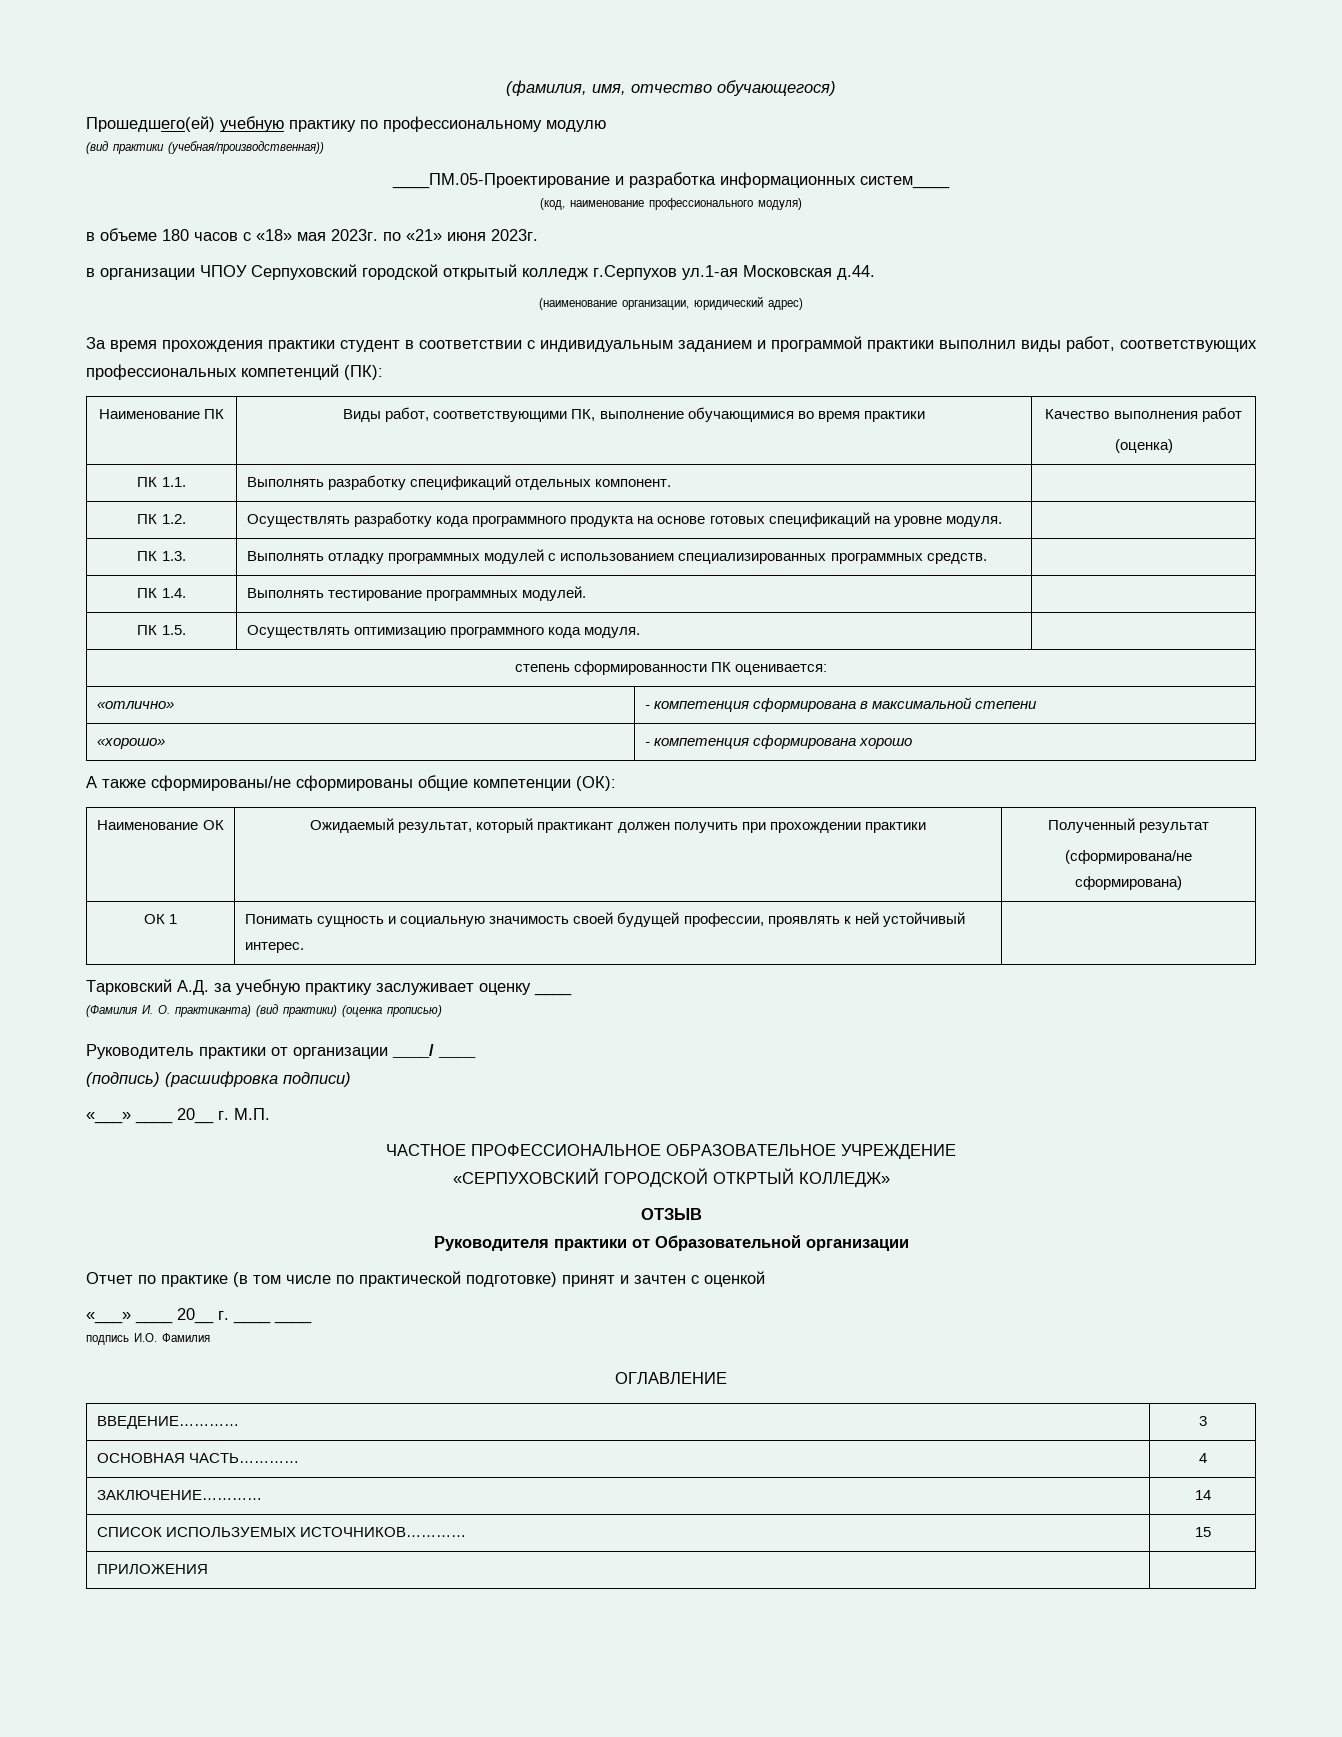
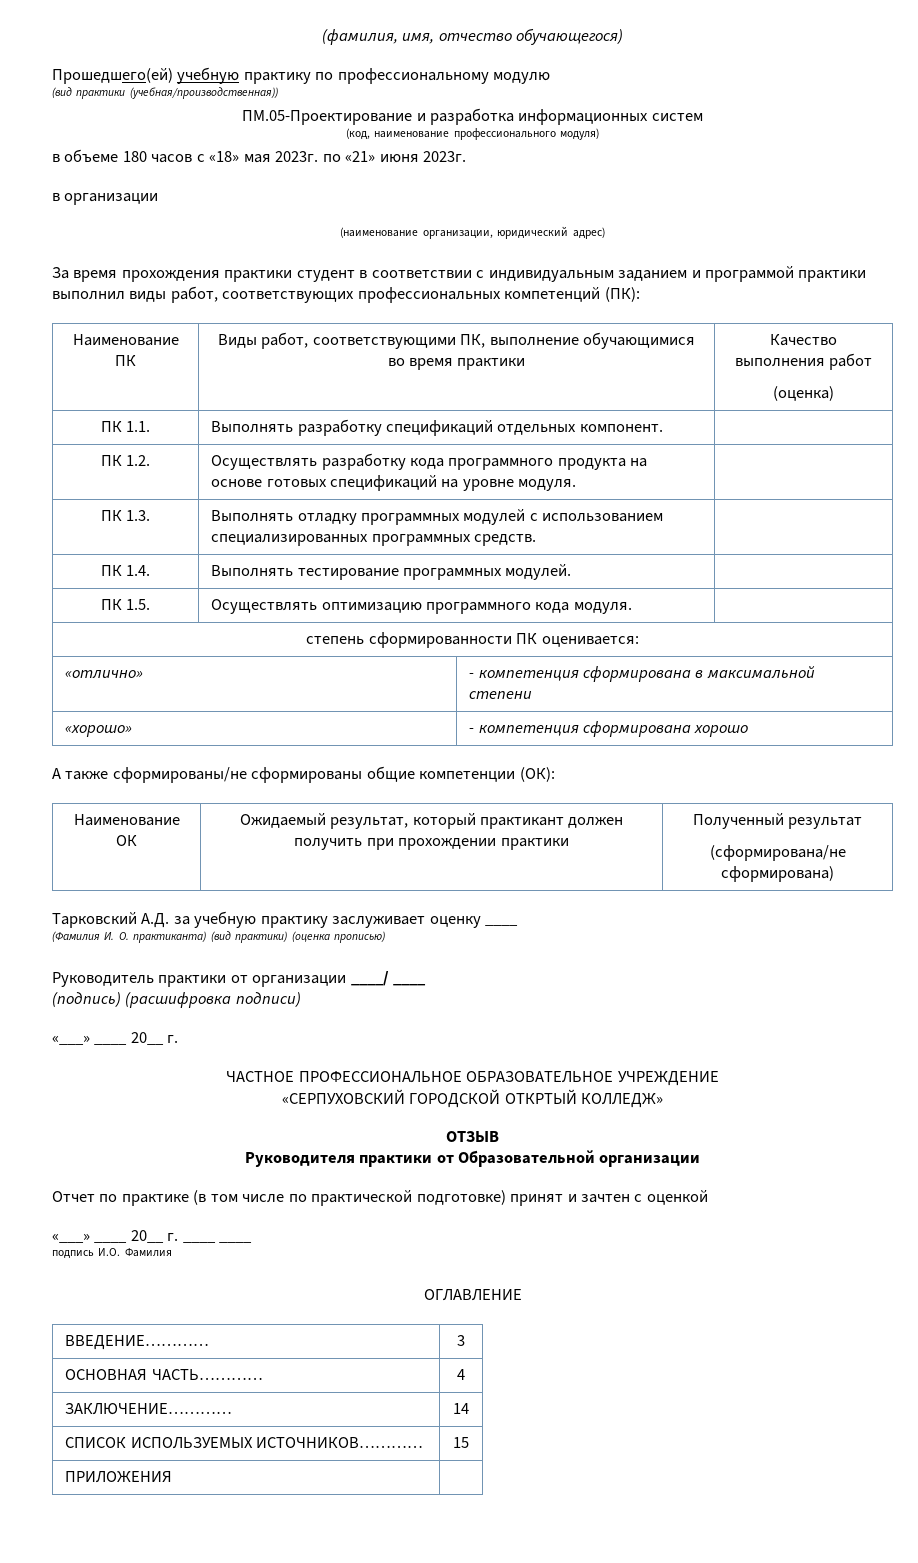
[392,173,610,189] ____ПМ.05-Проектирование -> [242,110,413,125] ПМ.05-Проектирование
[860,176,950,189] систем____ -> [651,113,703,121] систем
[200,264,875,280] ЧПОУ Серпуховский городской открытый колледж г.Серпухов ул.1-ая Московская д.44. -> (159, 199) none
[143,914,178,924] [245,912,965,927] [245,942,305,953] // ОК 1 | Понимать сущность и социальную значимость своей будущей профессии, проявлять к ней устойчивый интерес. | -> (834, 874) none
[234,1108,270,1120] М.П. -> (179, 1039) none

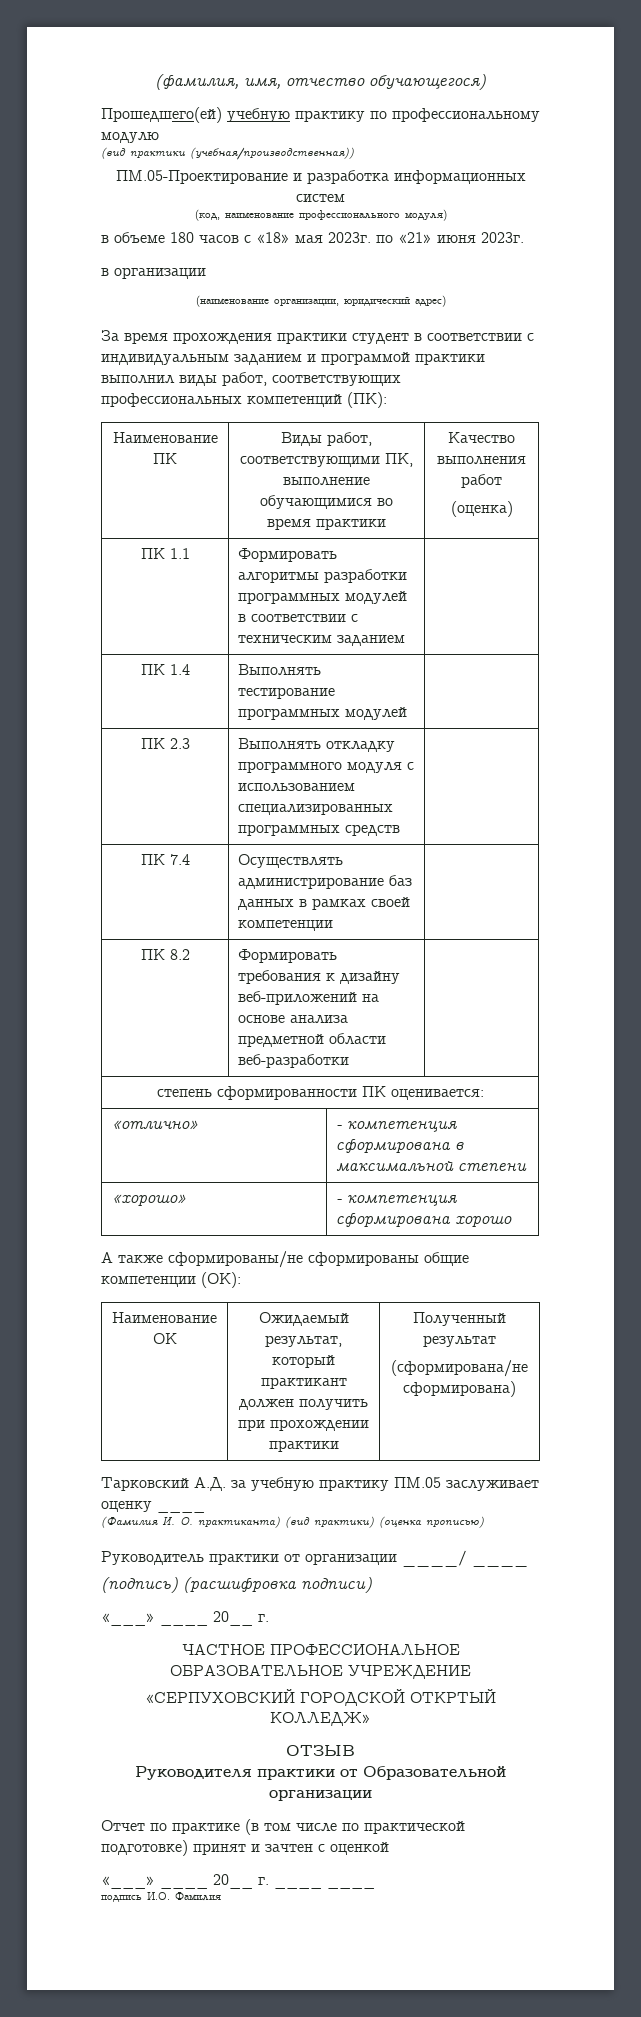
[126,421,151,432] [211,419,663,436] [100,455,151,466] [211,453,648,470] [211,475,577,491] [100,510,151,521] [211,509,526,525] 1.1. | Выполнять разработку спецификаций отдельных компонент. | // ПК 1.2. | Осуществлять разработку кода программного продукта на основе готовых спецификаций на уровне модуля. | // ПК 1.3. | Выполнять отладку программных модулей -> [169,548,190,559] [238,548,338,562] [238,569,408,583] [238,591,408,604] [238,614,359,622] [238,635,406,646] [140,664,190,675] [238,664,322,676] [238,687,336,699] [238,707,408,720] [140,738,190,749] [238,738,396,752] [238,761,403,773] 1.1 | Формировать алгоритмы разработки программных модулей в соответствии с техническим заданием | // ПК 1.4 | Выполнять тестирование программных модулей | // ПК 2.3 | Выполнять откладку программного модуля
[474,534,537,546] [100,565,151,576] [211,564,572,580] [100,599,151,610] [211,599,632,614] средств. | // ПК 1.4. | Выполнять тестирование программных модулей. | // ПК 1.5. | Осуществлять оптимизацию программного кода модуля. -> [345,824,401,836] [140,854,190,865] [238,854,344,868] [238,875,413,889] [238,897,411,910] [238,920,334,931] [140,949,190,960] [238,949,338,963] [238,970,401,984] [238,991,380,1005] [238,1015,349,1024] [238,1033,387,1047] [238,1054,350,1068] средств | // ПК 7.4 | Осуществлять администрирование баз данных в рамках своей компетенции | // ПК 8.2 | Формировать требования к дизайну веб-приложений на основе анализа предметной области веб-разработки
(328, 922) none -> [394,1477,441,1488] ПМ.05
[423,1289,522,1301] [65,1335,210,1350] [457,1335,465,1346] [65,1369,263,1380] [457,1369,465,1380] [65,1403,233,1415] [453,1403,469,1414] [65,1437,424,1449] [453,1437,469,1448] [65,1471,173,1483] // ОГЛАВЛЕНИЕ // ВВЕДЕНИЕ………… | 3 // ОСНОВНАЯ ЧАСТЬ………… | 4 // ЗАКЛЮЧЕНИЕ………… | 14 // СПИСОК ИСПОЛЬЗУЕМЫХ ИСТОЧНИКОВ………… | 15 // ПРИЛОЖЕНИЯ | -> (221, 1896) none

